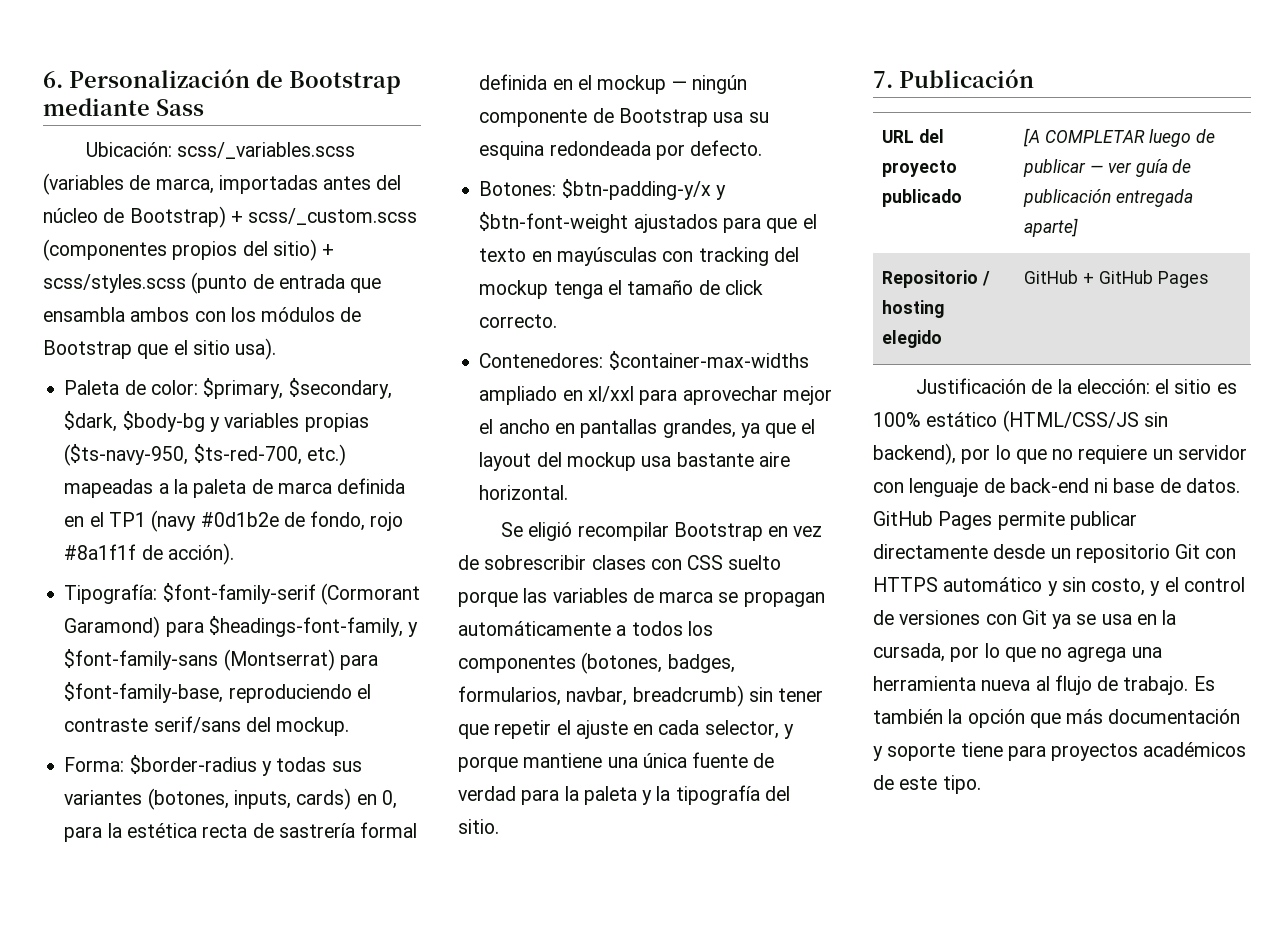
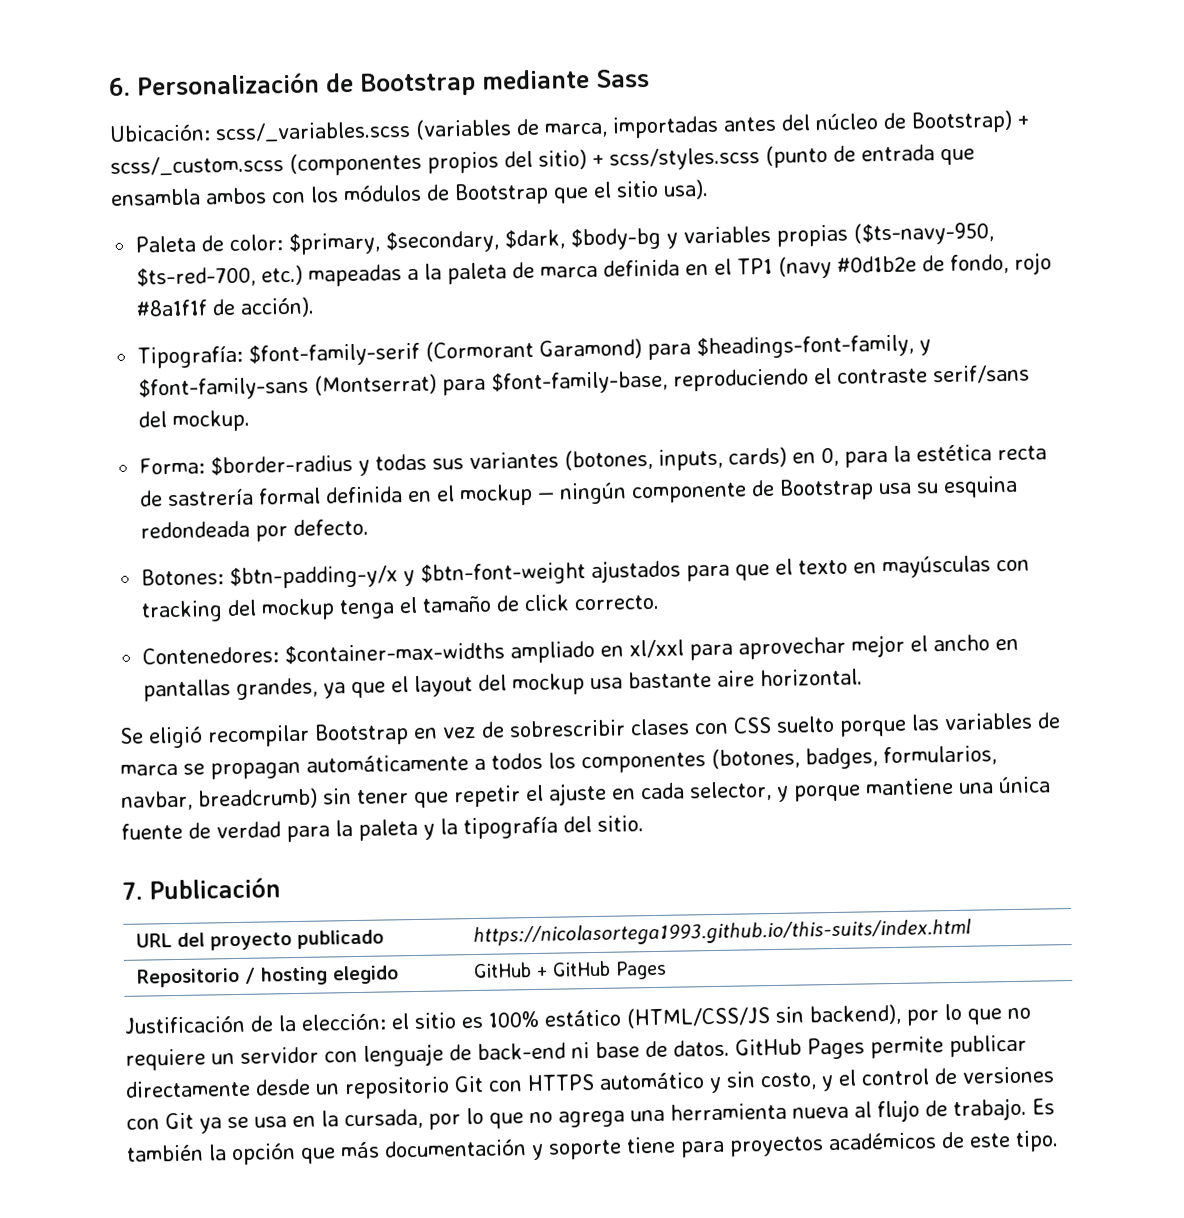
[1023,128,1215,147] [1023,159,1192,177] [1023,189,1194,207] [1024,218,1079,237] [A COMPLETAR luego de publicar — ver guía de publicación entregada aparte] -> [472,918,972,948] https://nicolasortega1993.github.io/this-suits/index.html

